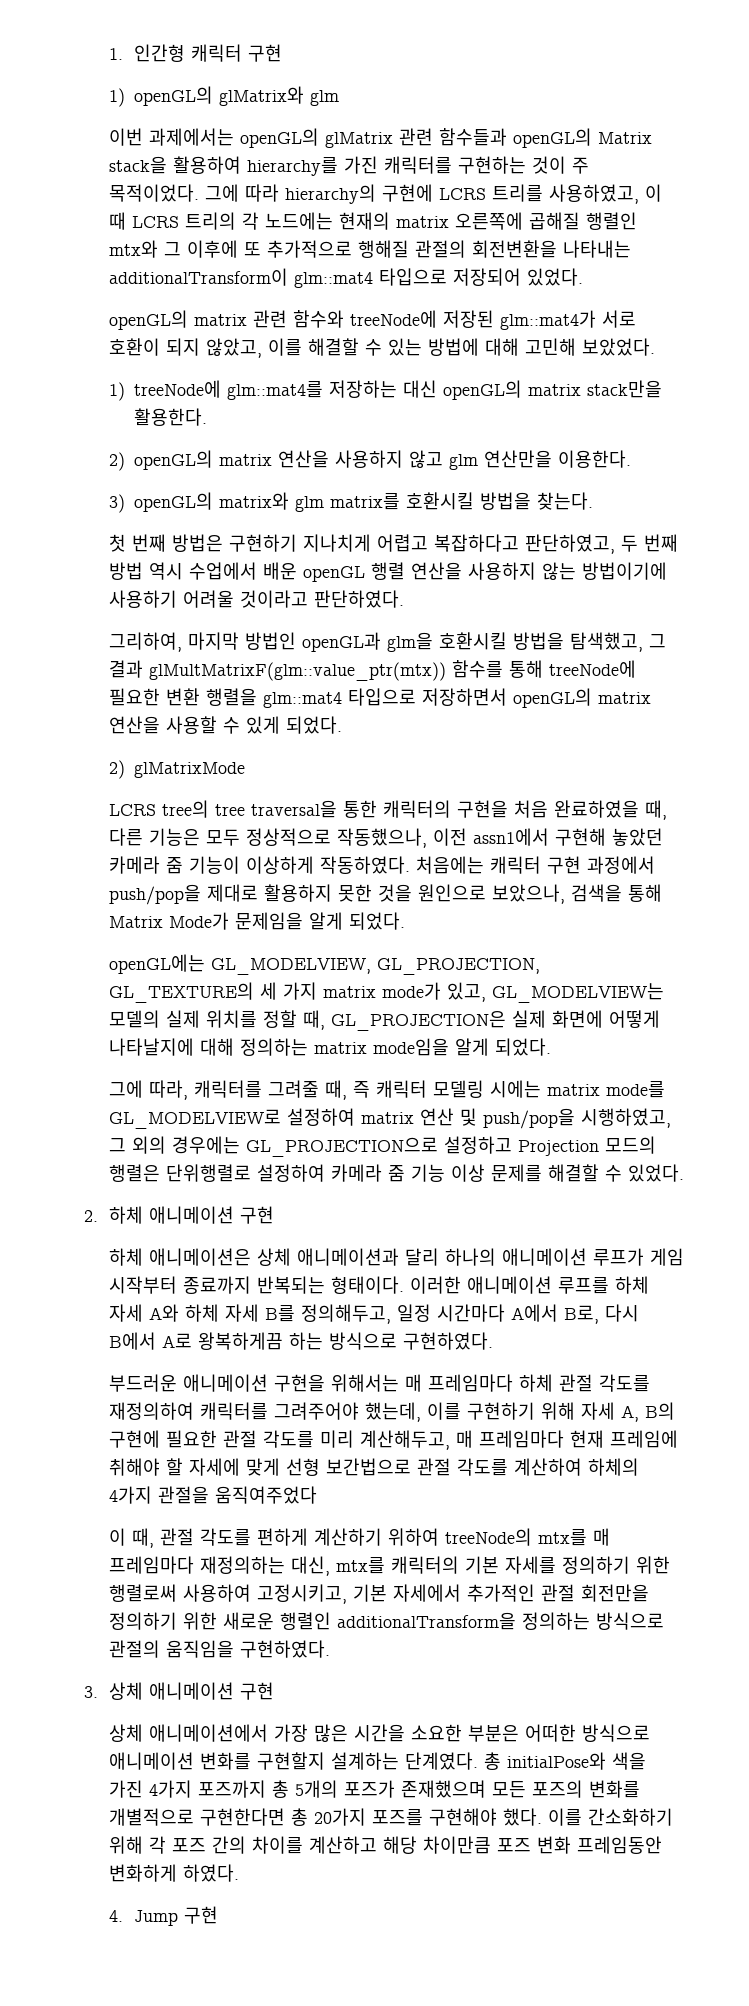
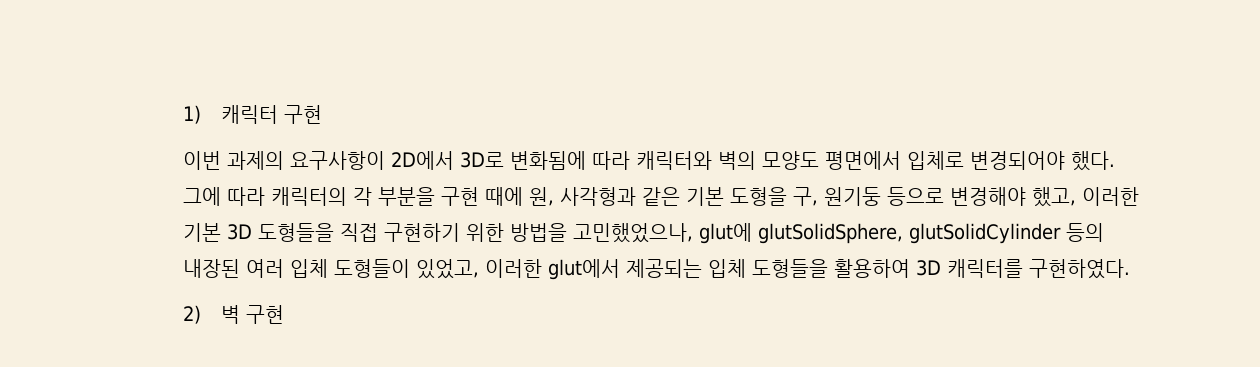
[109,44,186,62] 1. 인간형 -> [183,105,202,124] 1)
[109,86,340,107] [109,128,653,148] [109,156,590,176] [109,184,663,204] [109,212,638,230] [109,240,632,258] [109,268,584,288] [109,310,637,330] [109,338,656,358] [109,380,663,401] [134,408,208,426] [109,450,632,471] [109,492,594,513] [109,534,679,554] [109,562,668,582] [109,590,405,608] [109,632,667,652] [109,660,637,681] [109,688,652,708] [109,716,343,734] [109,760,246,779] [109,800,668,820] [109,828,664,848] [109,856,656,874] [109,884,663,905] [109,912,406,930] [109,954,541,975] [109,982,665,1003] [109,1010,661,1031] [109,1038,552,1056] [109,1080,666,1100] [109,1108,672,1129] [109,1136,657,1157] [109,1164,685,1182] [84,1206,275,1224] [109,1248,685,1266] [109,1276,650,1294] [109,1304,640,1324] [109,1332,494,1350] [109,1374,651,1392] [109,1402,676,1422] [109,1430,679,1450] [109,1458,640,1476] [109,1486,318,1504] [109,1528,611,1548] [109,1556,671,1576] [109,1584,650,1604] [109,1612,665,1630] [109,1640,331,1658] [84,1682,275,1700] [109,1724,651,1742] [109,1752,647,1770] [109,1780,641,1798] [109,1808,674,1826] [109,1836,663,1854] [109,1864,240,1882] [109,1910,179,1926] 1) openGL의 glMatrix와 glm // 이번 과제에서는 openGL의 glMatrix 관련 함수들과 openGL의 Matrix stack을 활용하여 hierarchy를 가진 캐릭터를 구현하는 것이 주 목적이었다. 그에 따라 hierarchy의 구현에 LCRS 트리를 사용하였고, 이 때 LCRS 트리의 각 노드에는 현재의 matrix 오른쪽에 곱해질 행렬인 mtx와 그 이후에 또 추가적으로 행해질 관절의 회전변환을 나타내는 additionalTransform이 glm::mat4 타입으로 저장되어 있었다. // openGL의 matrix 관련 함수와 treeNode에 저장된 glm::mat4가 서로 호환이 되지 않았고, 이를 해결할 수 있는 방법에 대해 고민해 보았었다. // 1) treeNode에 glm::mat4를 저장하는 대신 openGL의 matrix stack만을 활용한다. // 2) openGL의 matrix 연산을 사용하지 않고 glm 연산만을 이용한다. // 3) openGL의 matrix와 glm matrix를 호환시킬 방법을 찾는다. // 첫 번째 방법은 구현하기 지나치게 어렵고 복잡하다고 판단하였고, 두 번째 방법 역시 수업에서 배운 openGL 행렬 연산을 사용하지 않는 방법이기에 사용하기 어려울 것이라고 판단하였다. // 그리하여, 마지막 방법인 openGL과 glm을 호환시킬 방법을 탐색했고, 그 결과 glMultMatrixF(glm::value_ptr(mtx)) 함수를 통해 treeNode에 필요한 변환 행렬을 glm::mat4 타입으로 저장하면서 openGL의 matrix 연산을 사용할 수 있게 되었다. // 2) glMatrixMode // LCRS tree의 tree traversal을 통한 캐릭터의 구현을 처음 완료하였을 때, 다른 기능은 모두 정상적으로 작동했으나, 이전 assn1에서 구현해 놓았던 카메라 줌 기능이 이상하게 작동하였다. 처음에는 캐릭터 구현 과정에서 push/pop을 제대로 활용하지 못한 것을 원인으로 보았으나, 검색을 통해 Matrix Mode가 문제임을 알게 되었다. // openGL에는 GL_MODELVIEW, GL_PROJECTION, GL_TEXTURE의 세 가지 matrix mode가 있고, GL_MODELVIEW는 모델의 실제 위치를 정할 때, GL_PROJECTION은 실제 화면에 어떻게 나타날지에 대해 정의하는 matrix mode임을 알게 되었다. // 그에 따라, 캐릭터를 그려줄 때, 즉 캐릭터 모델링 시에는 matrix mode를 GL_MODELVIEW로 설정하여 matrix 연산 및 push/pop을 시행하였고, 그 외의 경우에는 GL_PROJECTION으로 설정하고 Projection 모드의 행렬은 단위행렬로 설정하여 카메라 줌 기능 이상 문제를 해결할 수 있었다. // 2. 하체 애니메이션 구현 // 하체 애니메이션은 상체 애니메이션과 달리 하나의 애니메이션 루프가 게임 시작부터 종료까지 반복되는 형태이다. 이러한 애니메이션 루프를 하체 자세 A와 하체 자세 B를 정의해두고, 일정 시간마다 A에서 B로, 다시 B에서 A로 왕복하게끔 하는 방식으로 구현하였다. // 부드러운 애니메이션 구현을 위해서는 매 프레임마다 하체 관절 각도를 재정의하여 캐릭터를 그려주어야 했는데, 이를 구현하기 위해 자세 A, B의 구현에 필요한 관절 각도를 미리 계산해두고, 매 프레임마다 현재 프레임에 취해야 할 자세에 맞게 선형 보간법으로 관절 각도를 계산하여 하체의 4가지 관절을 움직여주었다 // 이 때, 관절 각도를 편하게 계산하기 위하여 treeNode의 mtx를 매 프레임마다 재정의하는 대신, mtx를 캐릭터의 기본 자세를 정의하기 위한 행렬로써 사용하여 고정시키고, 기본 자세에서 추가적인 관절 회전만을 정의하기 위한 새로운 행렬인 additionalTransform을 정의하는 방식으로 관절의 움직임을 구현하였다. // 3. 상체 애니메이션 구현 // 상체 애니메이션에서 가장 많은 시간을 소요한 부분은 어떠한 방식으로 애니메이션 변화를 구현할지 설계하는 단계였다. 총 initialPose와 색을 가진 4가지 포즈까지 총 5개의 포즈가 존재했으며 모든 포즈의 변화를 개별적으로 구현한다면 총 20가지 포즈를 구현해야 했다. 이를 간소화하기 위해 각 포즈 간의 차이를 계산하고 해당 차이만큼 포즈 변화 프레임동안 변화하게 하였다. // 4. Jump -> [183,151,1116,171] [183,187,1140,207] [183,223,1105,244] [183,259,1131,280] [183,305,241,324] 이번 과제의 요구사항이 2D에서 3D로 변화됨에 따라 캐릭터와 벽의 모양도 평면에서 입체로 변경되어야 했다. 그에 따라 캐릭터의 각 부분을 구현 때에 원, 사각형과 같은 기본 도형을 구, 원기둥 등으로 변경해야 했고, 이러한 기본 3D 도형들을 직접 구현하기 위한 방법을 고민했었으나, glut에 glutSolidSphere, glutSolidCylinder 등의 내장된 여러 입체 도형들이 있었고, 이러한 glut에서 제공되는 입체 도형들을 활용하여 3D 캐릭터를 구현하였다. // 2) 벽

